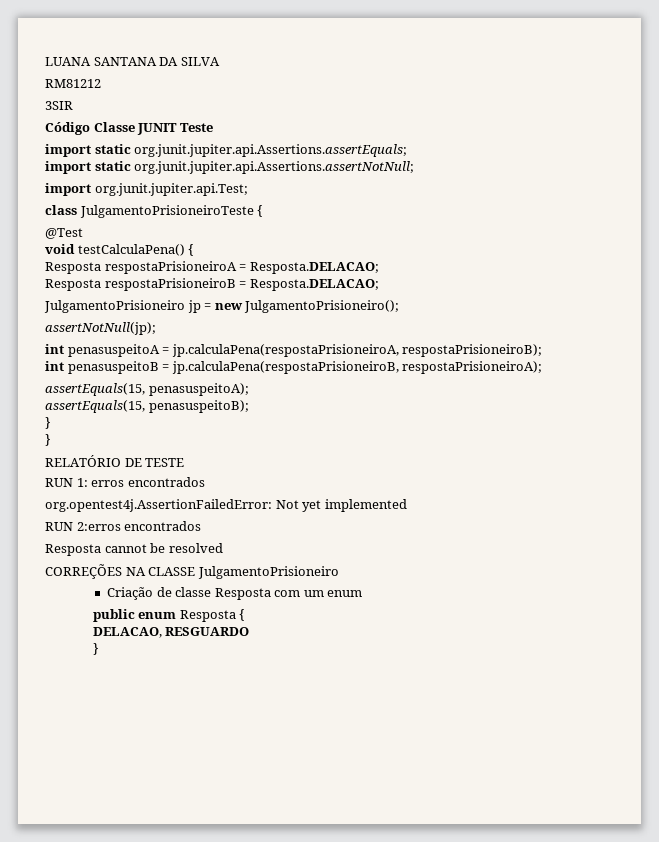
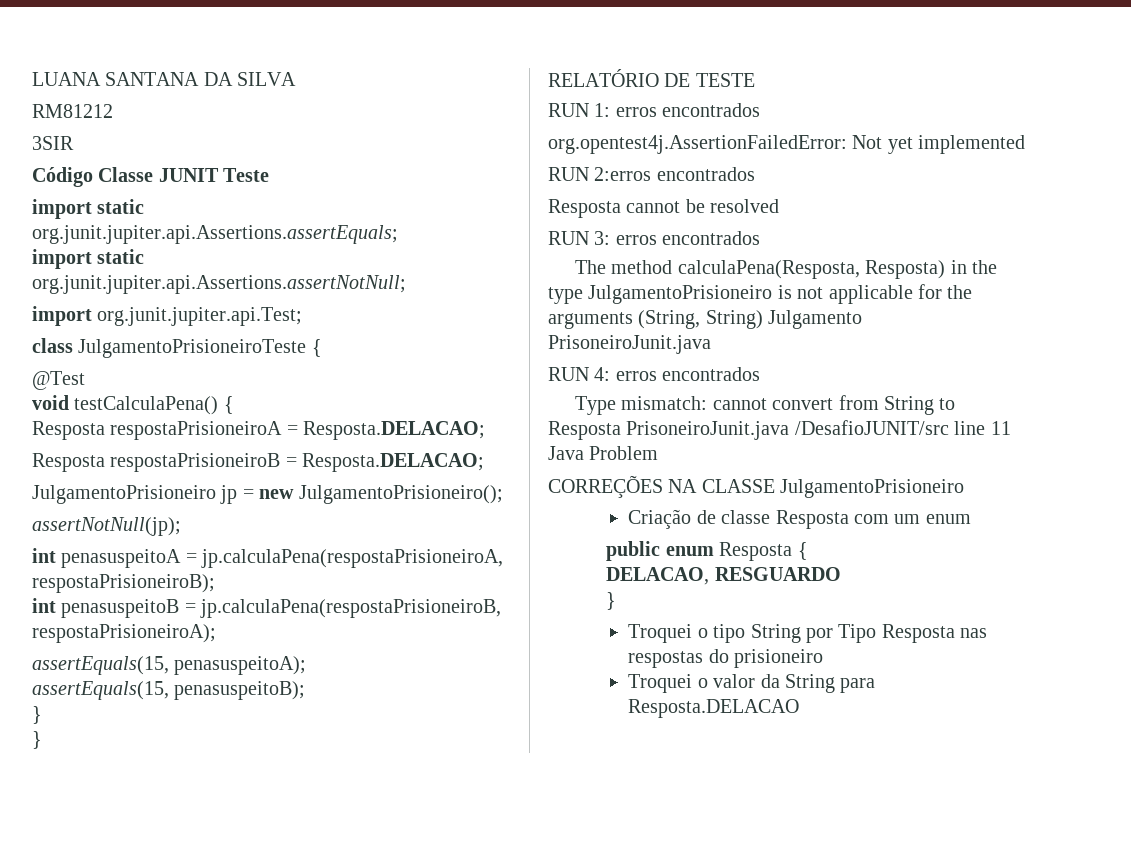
(223, 548) none -> [548,231,761,245] [574,260,997,279] [548,284,973,304] [548,310,863,329] [548,335,711,354] [548,367,761,381] [574,395,956,415] [548,420,1011,440] [548,446,659,460] // RUN 3: erros encontrados // The method calculaPena(Resposta, Resposta) in the type JulgamentoPrisioneiro is not applicable for the arguments (String, String) Julgamento PrisoneiroJunit.java // RUN 4: erros encontrados // Type mismatch: cannot convert from String to Resposta PrisoneiroJunit.java /DesafioJUNIT/src line 11 Java Problem
(99, 649) none -> [628,624,988,643] [628,649,824,668] [628,674,876,693] [628,699,800,718] // Troquei o tipo String por Tipo Resposta nas respostas do prisioneiro // Troquei o valor da String para Resposta.DELACAO

